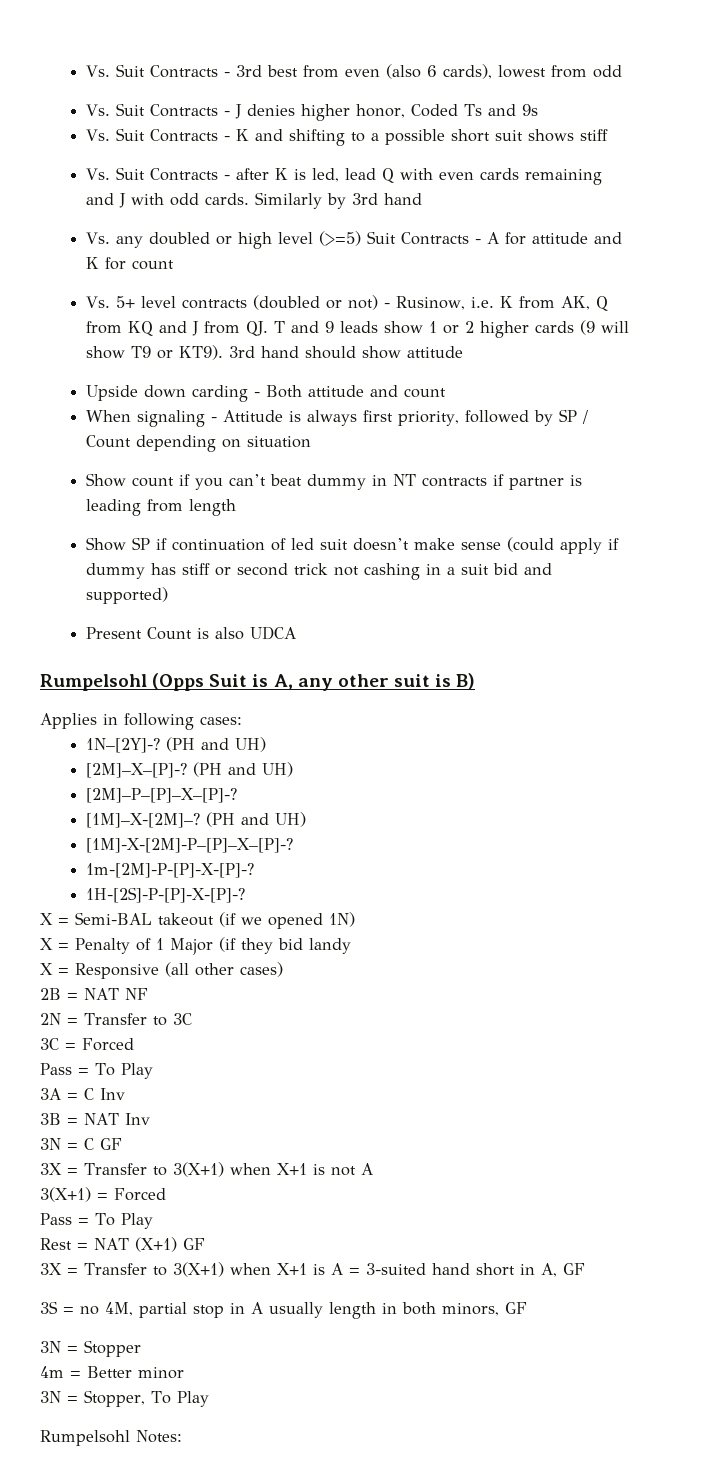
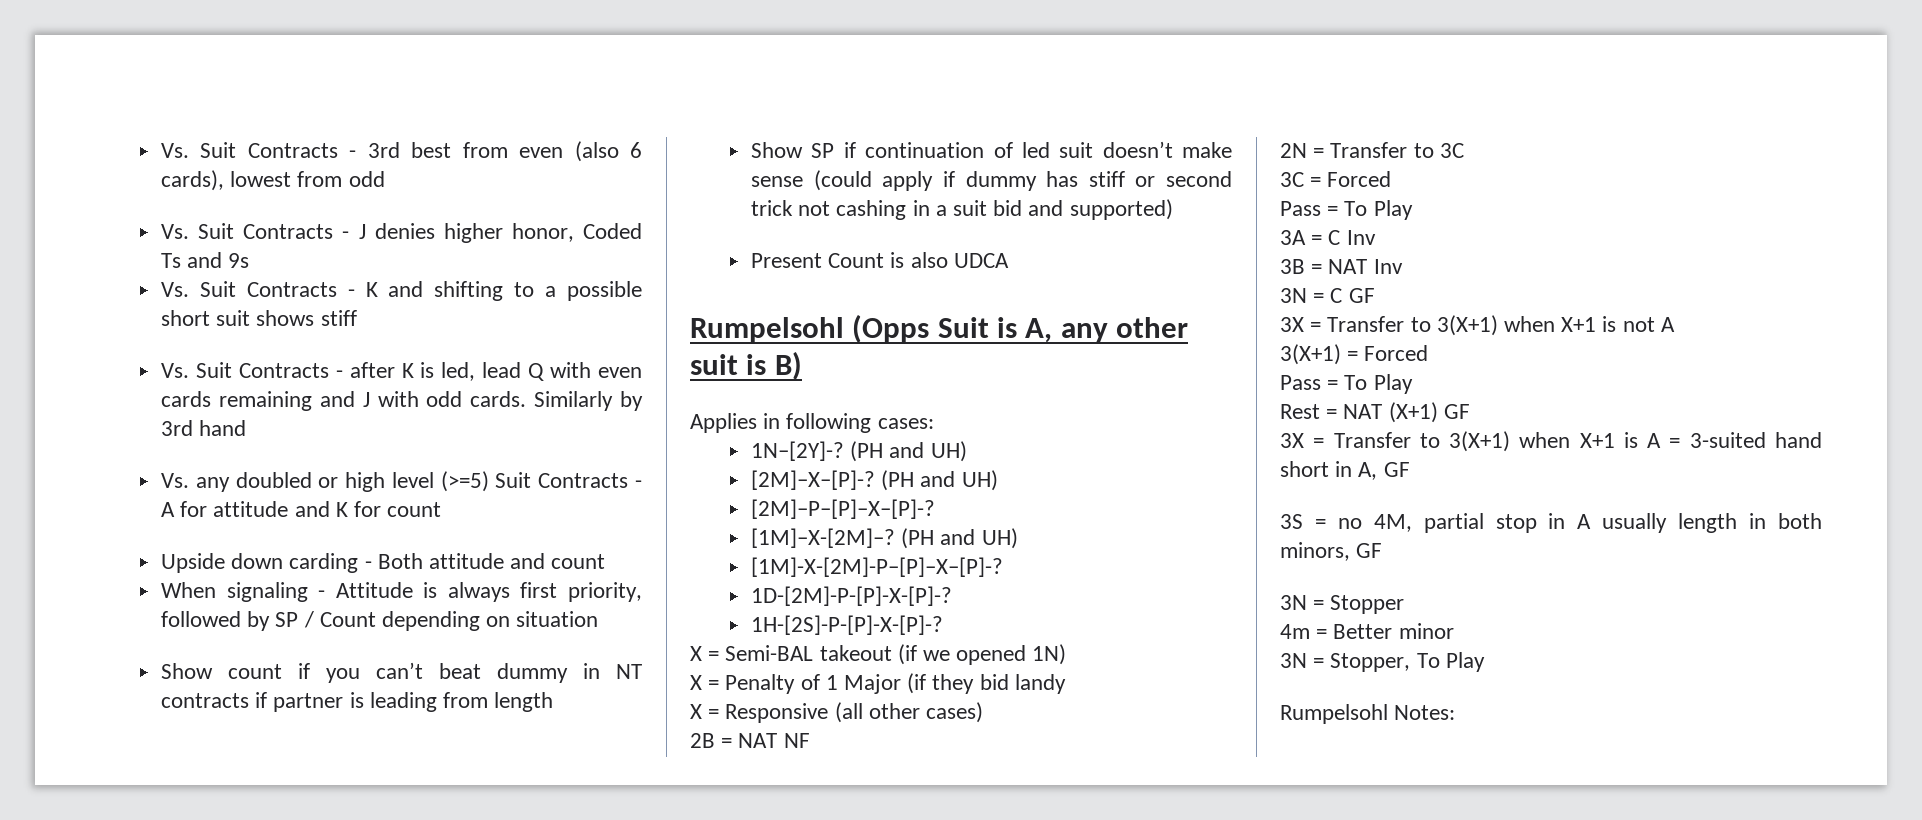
[86,295,609,311] [86,320,630,338] [86,345,464,360] // Vs. 5+ level contracts (doubled or not) - Rusinow, i.e. K from AK, Q from KQ and J from QJ. T and 9 leads show 1 or 2 higher cards (9 will show T9 or KT9). 3rd hand should show attitude -> (442, 509) none
[86,863,255,878] 1m-[2M]-P-[P]-X-[P]-? -> [750,586,952,606] 1D-[2M]-P-[P]-X-[P]-?

